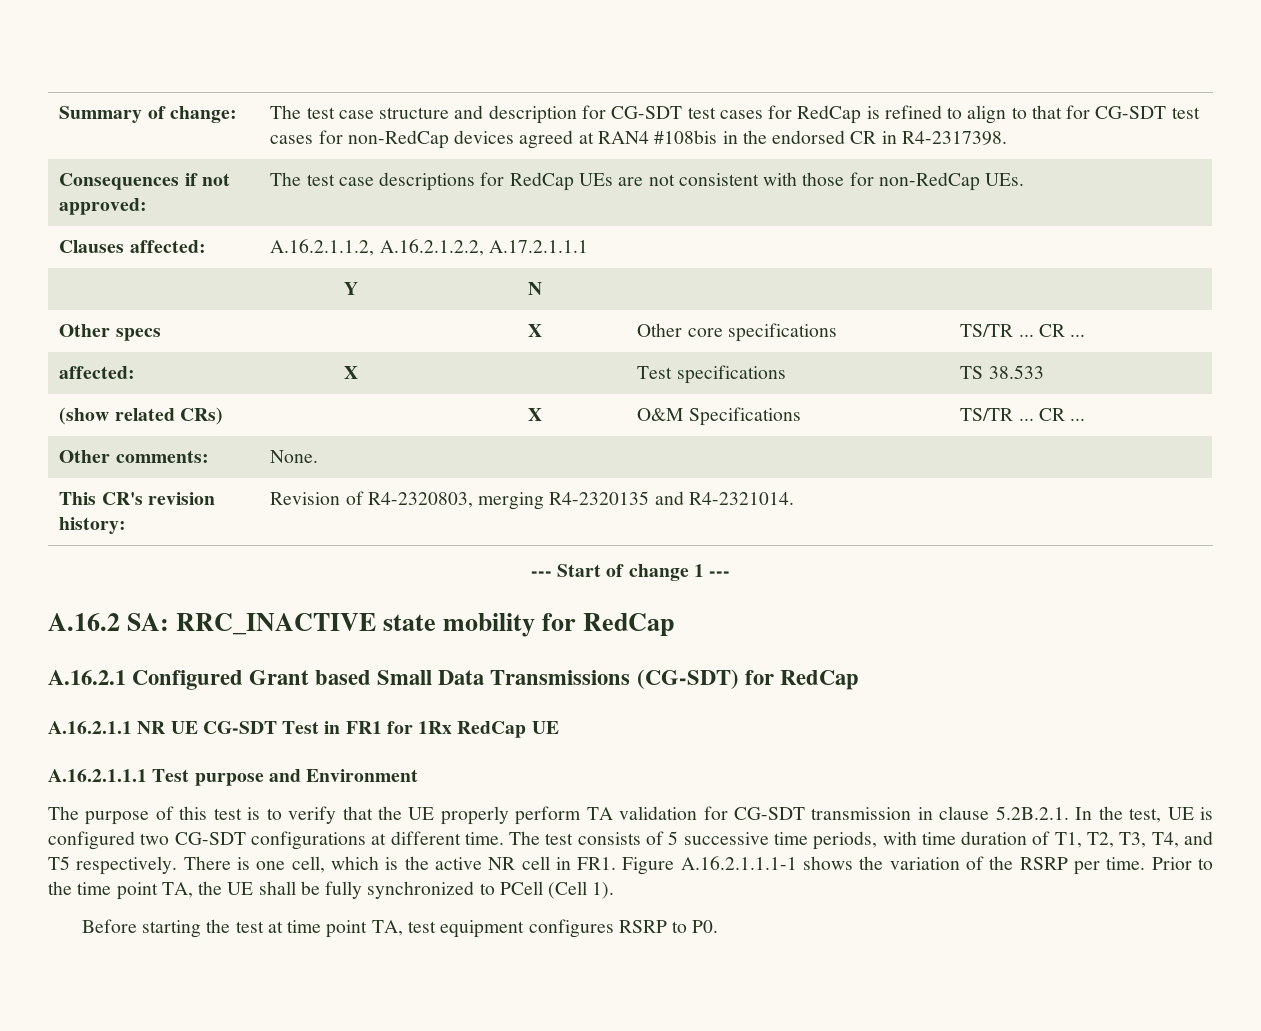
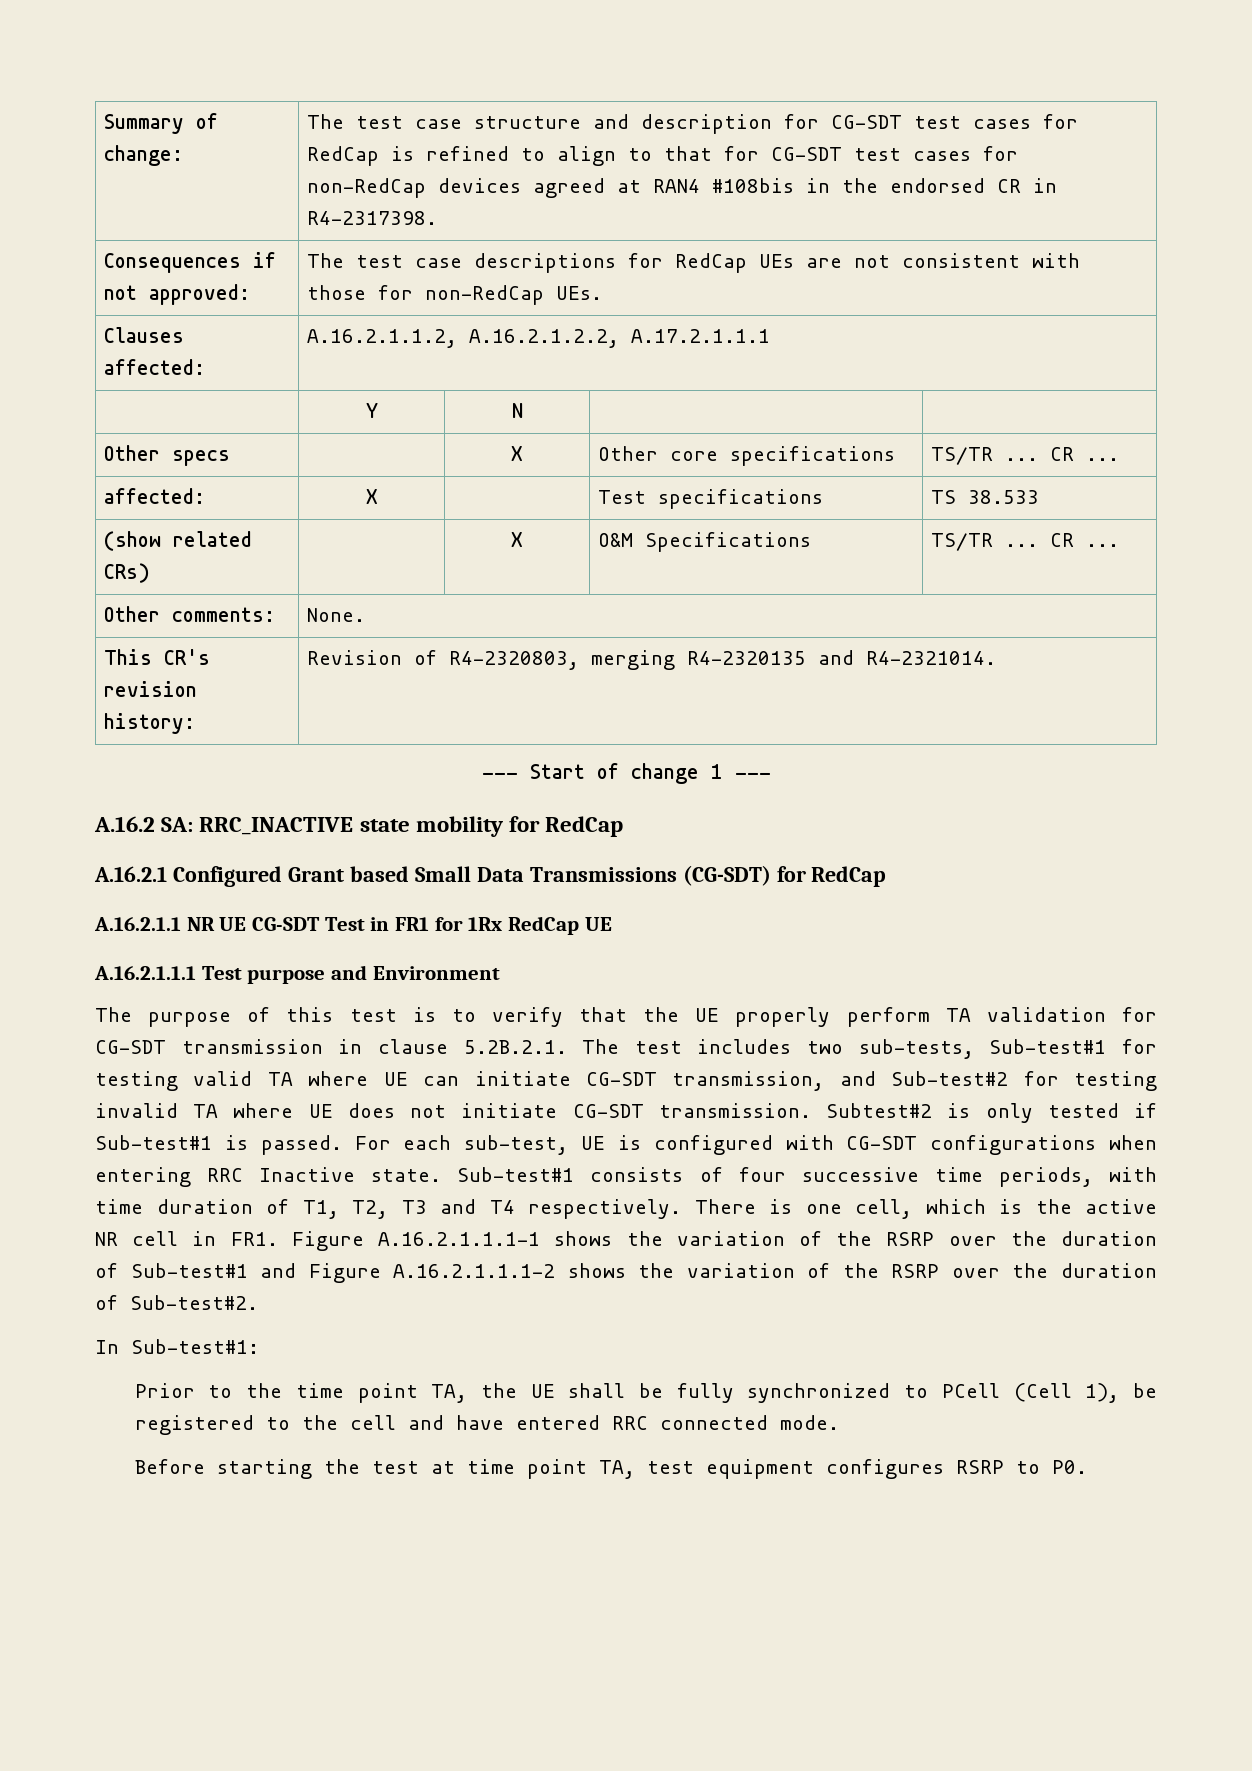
[1075,806,1162,823] In the test, -> [582,1039,1157,1059] [95,1071,1157,1091] [95,1103,1158,1123] [95,1135,569,1155] The test includes two sub-tests, Sub-test#1 for testing valid TA where UE can initiate CG-SDT transmission, and Sub-test#2 for testing invalid TA where UE does not initiate CG-SDT transmission. Subtest#2 is only tested if Sub-test#1 is passed. For each sub-test,
[140,833,170,845] two -> [785,1135,834,1150] with
[371,831,574,845] at different time. The test -> [1109,1135,1157,1150] [95,1167,575,1187] when entering RRC Inactive state. Sub-test#1
[668,831,679,845] 5 -> [738,1167,786,1182] four
[1119,831,1214,848] [48,856,70,870] T3, T4, and T5 -> [401,1199,515,1214] T3 and T4
[1074,857,1146,875] per time. -> [948,1231,1157,1246] [95,1263,1157,1283] [95,1295,258,1310] [95,1339,259,1354] over the duration of Sub-test#1 and Figure A.16.2.1.1.1-2 shows the variation of the RSRP over the duration of Sub-test#2. // In Sub-test#1: //
[592,882,615,899] 1). -> [1085,1383,1158,1403] [134,1415,839,1435] 1), be registered to the cell and have entered RRC connected mode.

